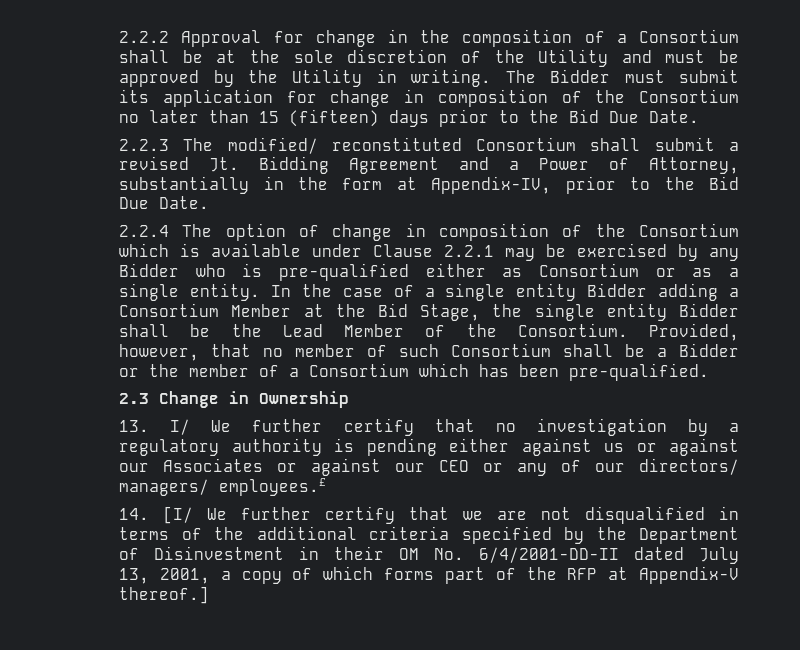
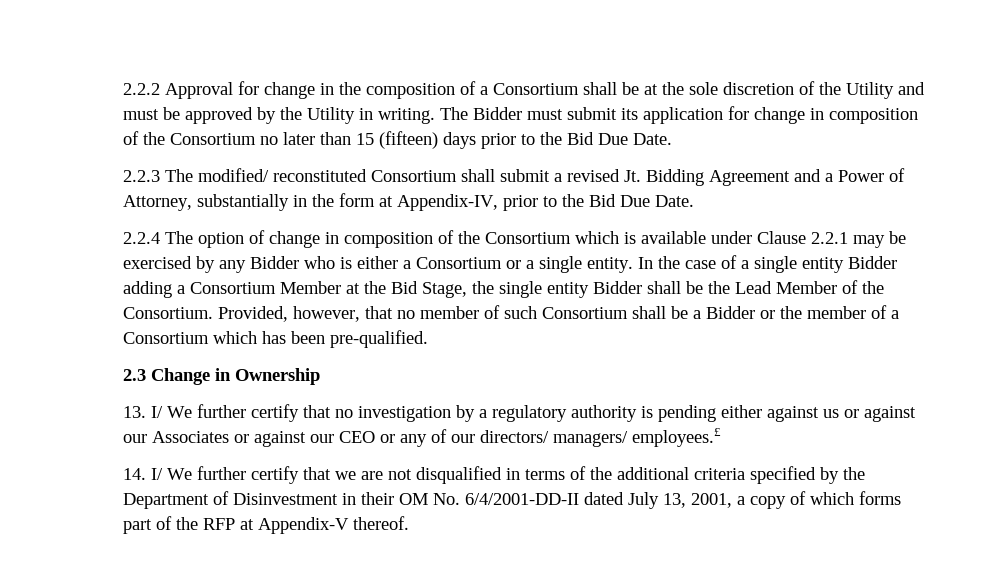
[279,263,523,281] pre-qualified either as -> [356,256,411,269] either a
[692,268,713,277] as -> (521, 264) none
[163,506,194,524] [I/ -> [150,468,163,480] I/
[119,586,210,604] thereof.] -> [352,516,409,530] thereof.

